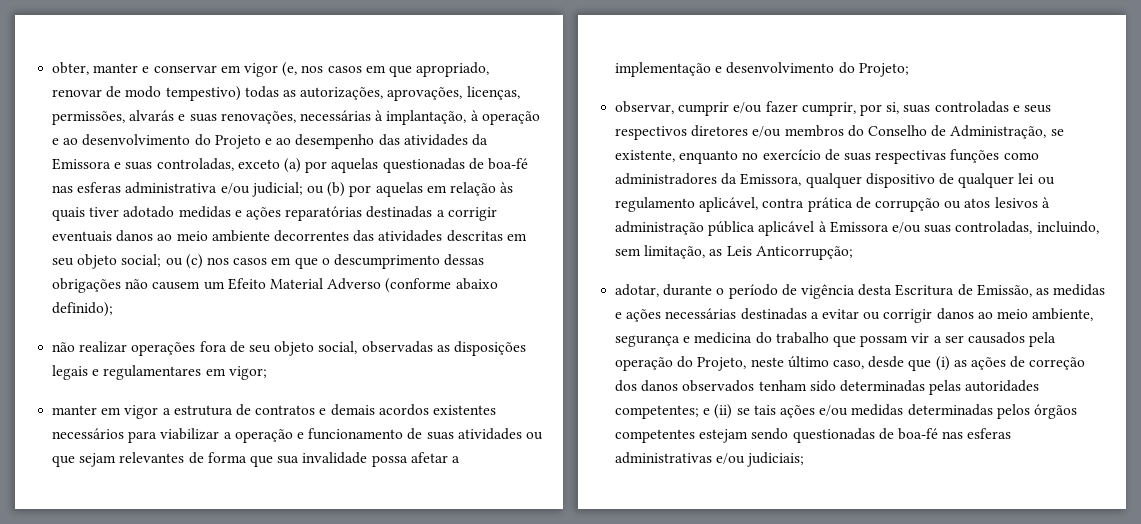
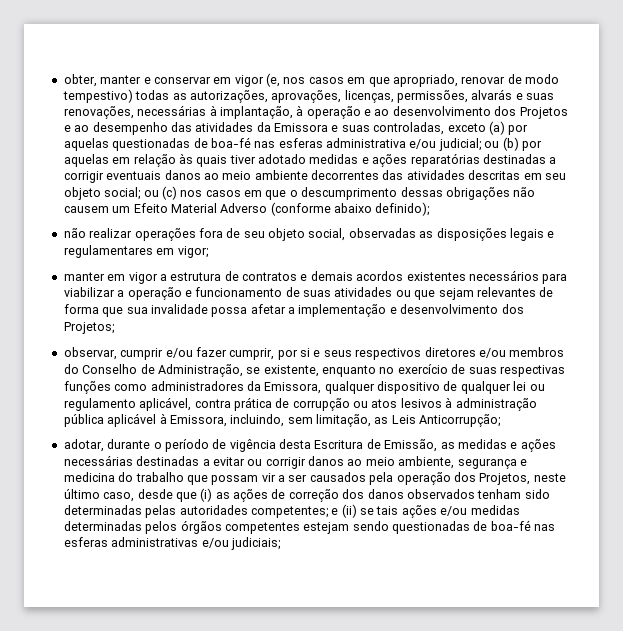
[194,134,261,149] do Projeto -> [494,106,568,119] dos Projetos
[838,62,909,77] do Projeto; -> [501,304,524,314] [63,322,114,334] dos Projetos;
[886,101,1009,114] si, suas controladas -> [300,348,310,357] si
[829,221,1033,234] Emissora e/ou suas controladas, -> [169,415,227,427] Emissora,
[677,356,747,371] do Projeto, -> [453,472,531,485] dos Projetos,

